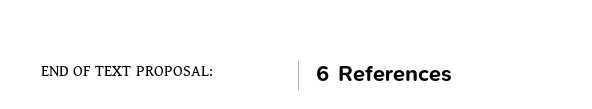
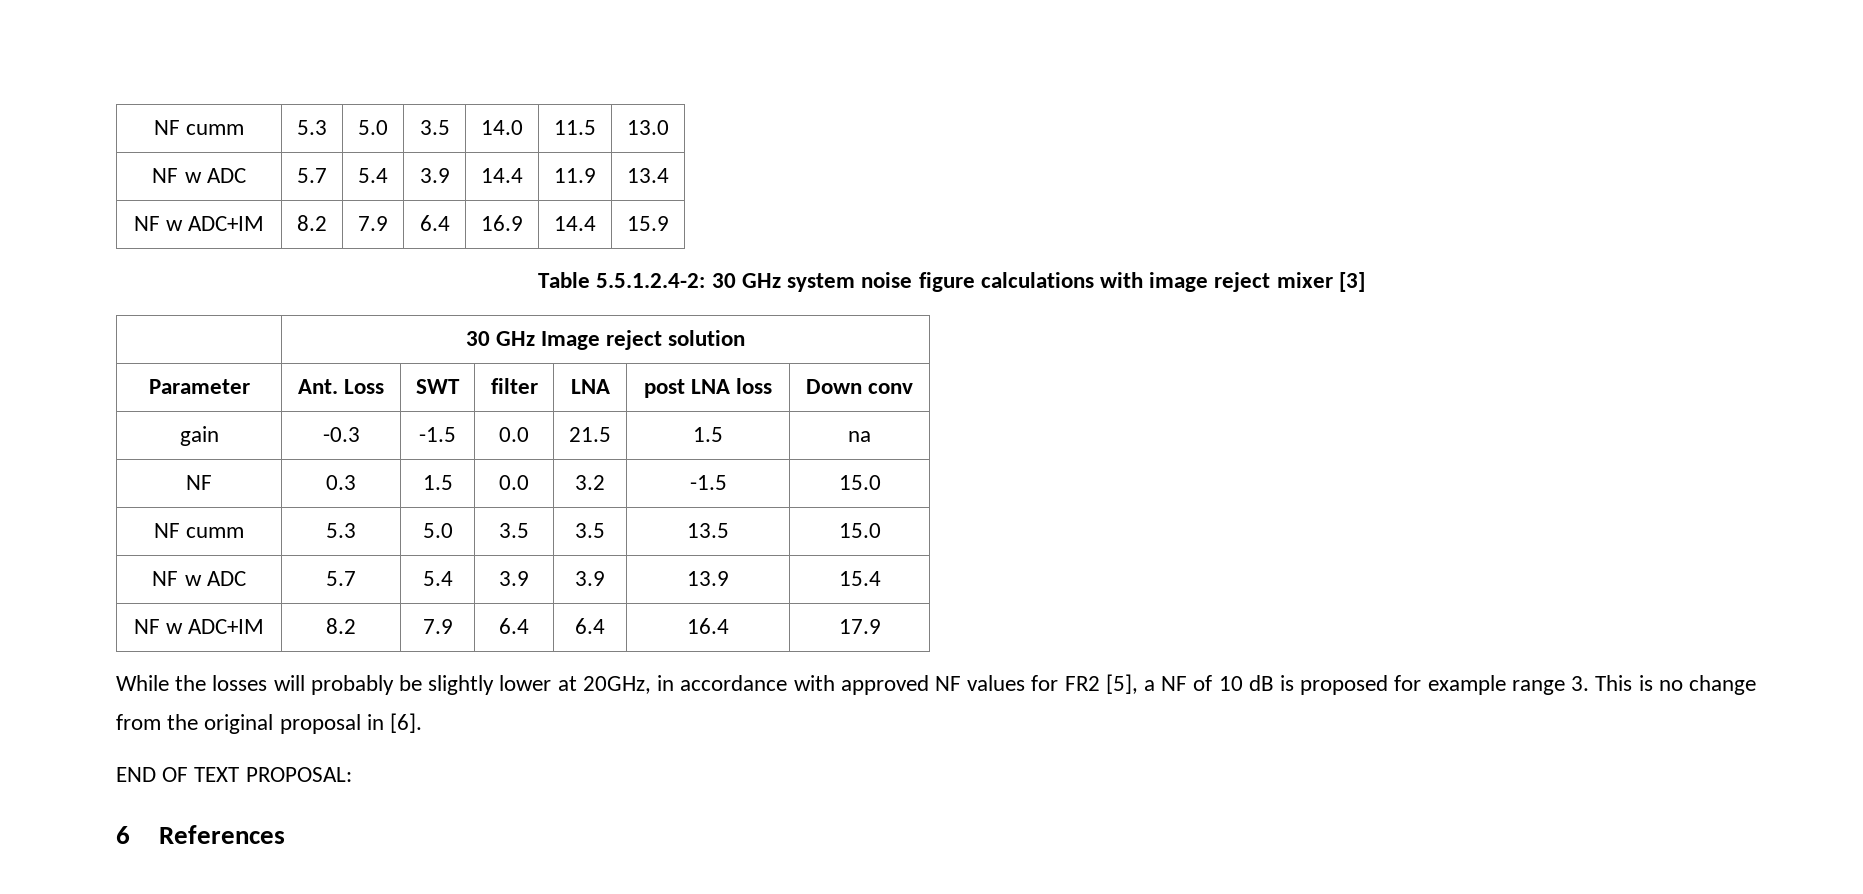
(41, 71) none -> [153,120,245,135] [297,120,327,135] [358,120,388,135] [419,120,450,135] [480,120,523,135] [554,120,596,135] [627,120,669,135] [152,168,246,183] [297,168,327,183] [358,168,388,183] [419,168,450,183] [480,168,523,183] [554,168,596,183] [627,168,669,183] [133,216,265,231] [297,215,327,231] [358,216,388,231] [419,215,450,231] [480,215,523,231] [554,216,596,231] [627,216,669,231] [538,272,1365,292] [465,330,746,350] [148,379,250,394] [297,379,385,394] [415,379,460,394] [490,378,538,394] [570,379,610,394] [643,378,773,398] [805,379,914,394] [179,426,219,446] [322,427,360,442] [418,427,456,442] [498,427,529,442] [569,427,611,442] [693,427,723,442] [848,431,871,442] [186,475,212,490] [326,475,356,490] [422,475,453,490] [498,475,529,490] [575,475,605,490] [689,475,727,490] [838,475,881,490] [153,523,245,538] [326,523,356,538] [422,523,453,538] [498,523,529,538] [575,523,605,538] [687,523,729,538] [838,523,881,538] [152,571,246,586] [326,571,356,586] [422,571,453,586] [498,571,529,586] [575,571,605,586] [687,571,729,586] [838,571,881,586] [133,619,265,634] [326,618,356,634] [422,619,453,634] [498,618,529,634] [575,618,605,634] [687,618,729,634] [838,619,881,634] [116,674,1756,695] [116,713,423,734] NF cumm | 5.3 | 5.0 | 3.5 | 14.0 | 11.5 | 13.0 // NF w ADC | 5.7 | 5.4 | 3.9 | 14.4 | 11.9 | 13.4 // NF w ADC+IM | 8.2 | 7.9 | 6.4 | 16.9 | 14.4 | 15.9 // Table 5.5.1.2.4-2: 30 GHz system noise figure calculations with image reject mixer [3] // | 30 GHz Image reject solution // Parameter | Ant. Loss | SWT | filter | LNA | post LNA loss | Down conv // gain | -0.3 | -1.5 | 0.0 | 21.5 | 1.5 | na // NF | 0.3 | 1.5 | 0.0 | 3.2 | -1.5 | 15.0 // NF cumm | 5.3 | 5.0 | 3.5 | 3.5 | 13.5 | 15.0 // NF w ADC | 5.7 | 5.4 | 3.9 | 3.9 | 13.9 | 15.4 // NF w ADC+IM | 8.2 | 7.9 | 6.4 | 6.4 | 16.4 | 17.9 // While the losses will probably be slightly lower at 20GHz, in accordance with approved NF values for FR2 [5], a NF of 10 dB is proposed for example range 3. This is no change from the original proposal in [6]. //

